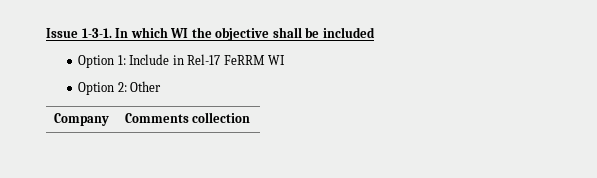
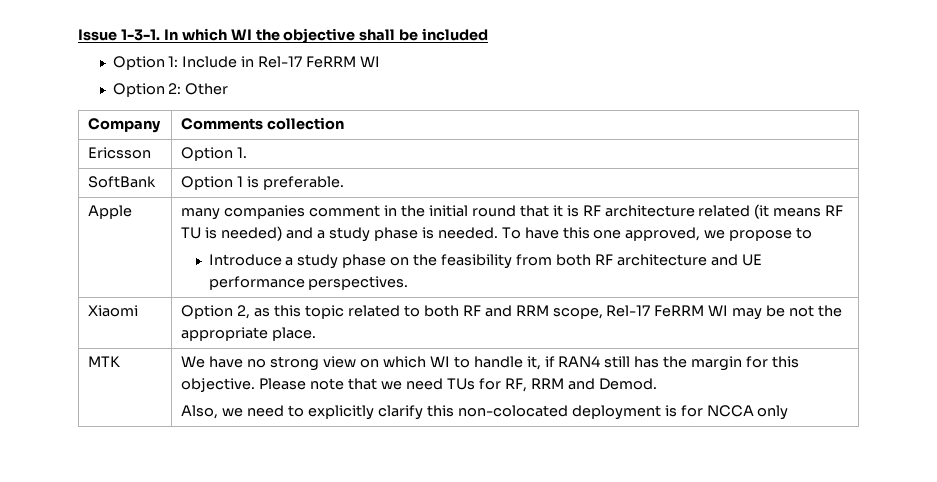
(251, 117) none -> [88,147,152,159] [181,147,248,161] [88,176,157,188] [181,176,345,190] [88,205,133,219] [181,204,844,220] [181,226,813,242] [208,254,762,269] [208,276,409,290] [88,305,139,317] [181,305,842,320] [181,327,317,341] [88,356,121,367] [181,356,799,371] [181,378,657,392] [181,405,789,420] // Ericsson | Option 1. // SoftBank | Option 1 is preferable. // Apple | many companies comment in the initial round that it is RF architecture related (it means RF TU is needed) and a study phase is needed. To have this one approved, we propose to // Introduce a study phase on the feasibility from both RF architecture and UE performance perspectives. // Xiaomi | Option 2, as this topic related to both RF and RRM scope, Rel-17 FeRRM WI may be not the appropriate place. // MTK | We have no strong view on which WI to handle it, if RAN4 still has the margin for this objective. Please note that we need TUs for RF, RRM and Demod. // Also, we need to explicitly clarify this non-colocated deployment is for NCCA only

